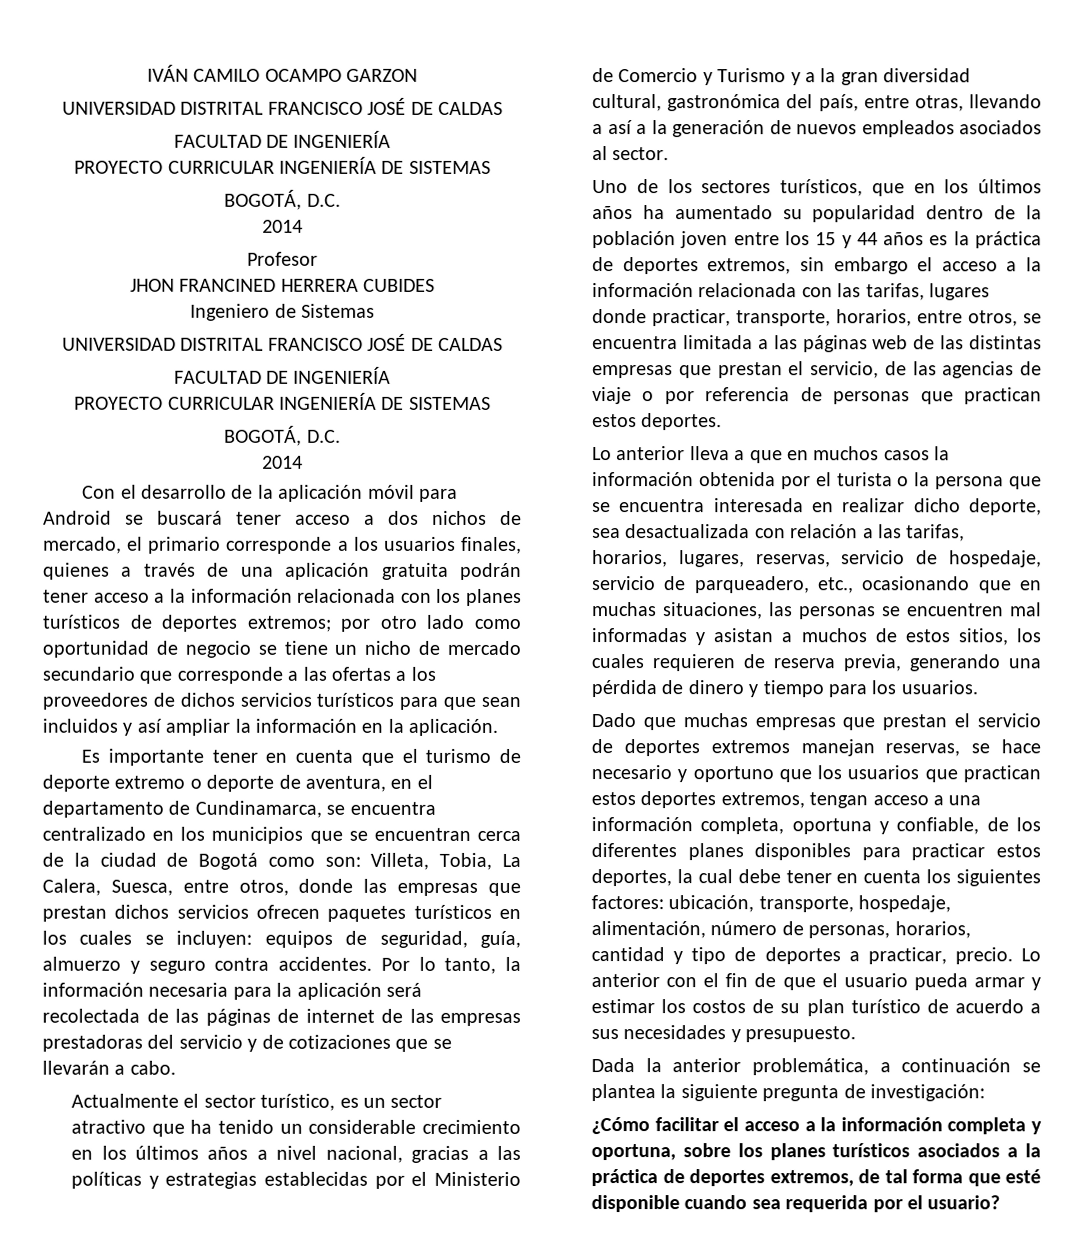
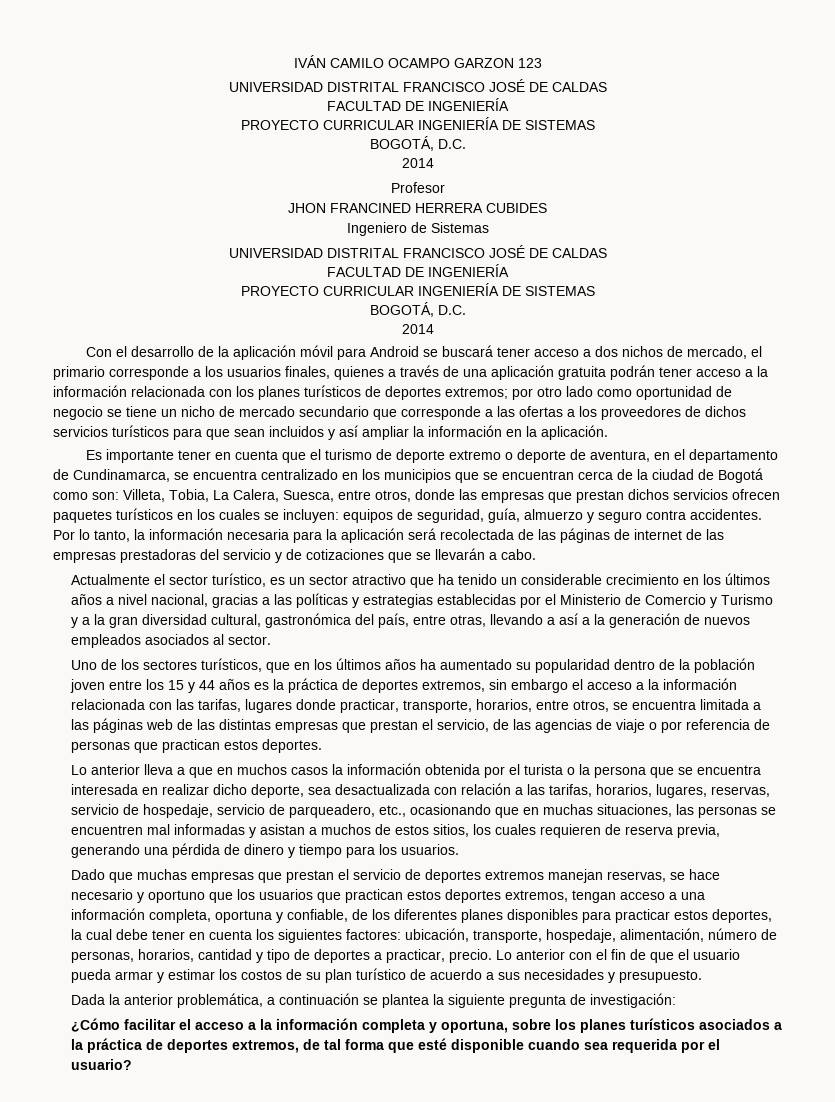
(419, 75) none -> [517,58,542,68] 123

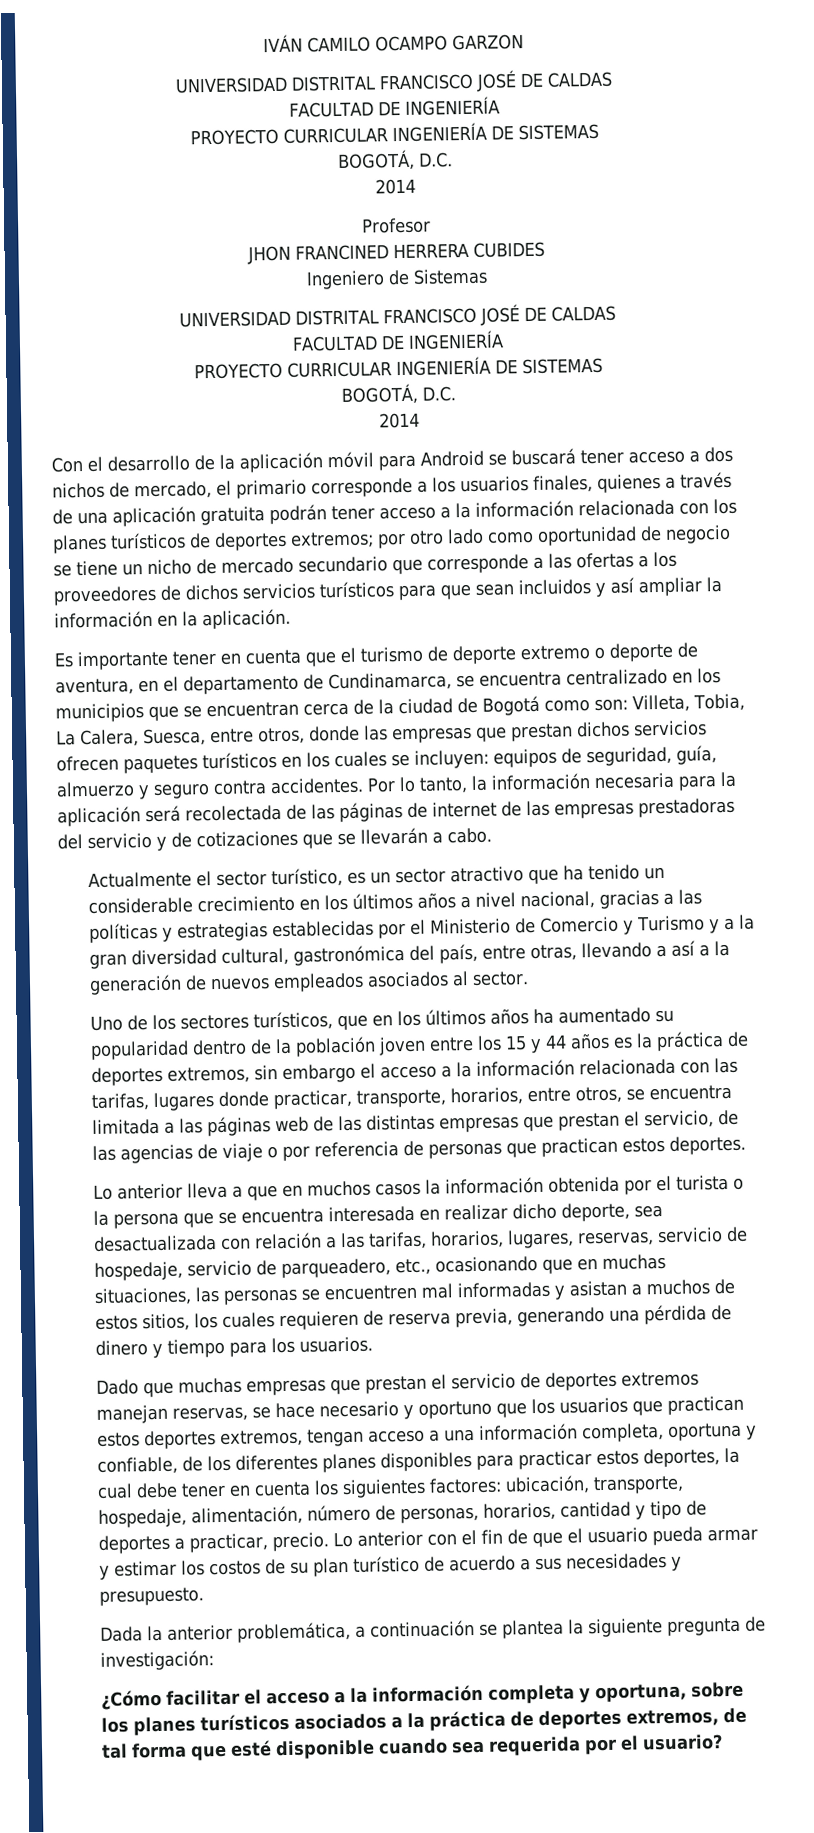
[517,58,542,68] 123 -> (524, 42) none

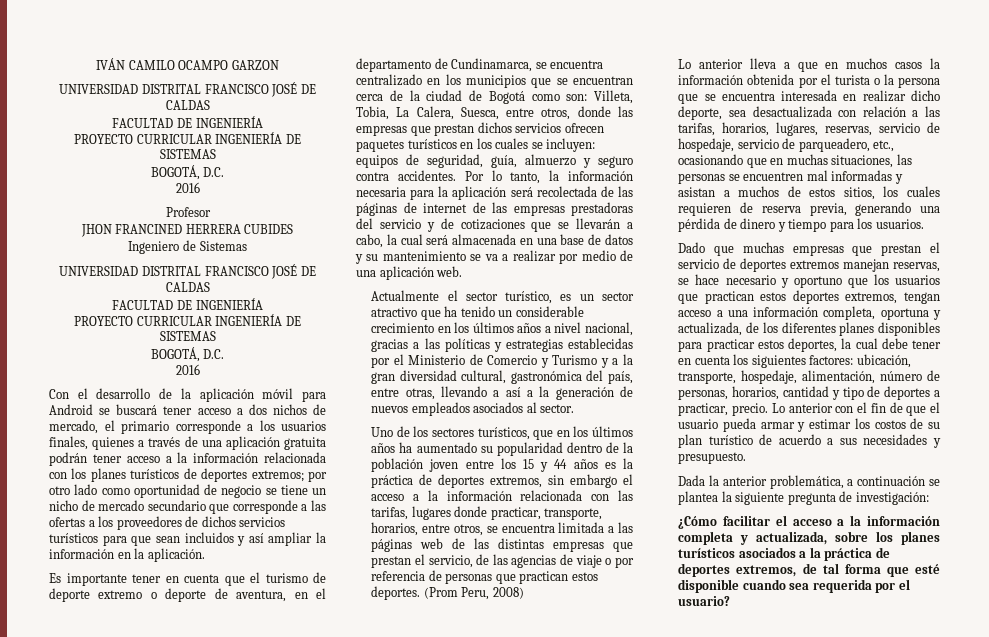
[375,178,416,195] 2014 -> [175,182,200,193] 2016
[379,412,420,429] 2014 -> [175,364,200,375] 2016
[447,827,492,844] cabo. -> [356,234,633,248] [355,250,633,264] [356,266,463,280] cabo, la cual será almacenada en una base de datos y su mantenimiento se va a realizar por medio de una aplicación web.
(747, 1145) none -> [423,587,524,600] (Prom Peru, 2008)
[97,1456,179,1475] confiable, -> [678,322,743,336] actualizada,
[595,1683,688,1703] oportuna, -> [756,531,828,545] actualizada,

